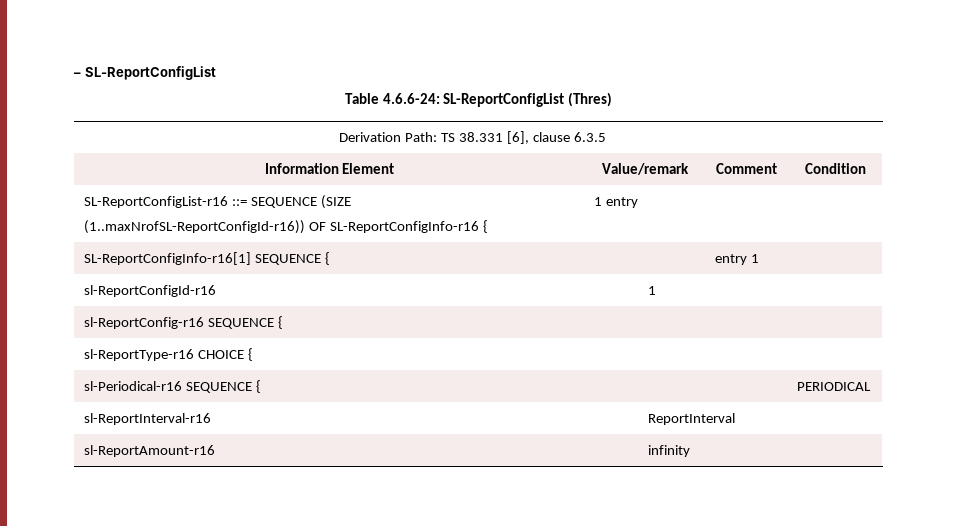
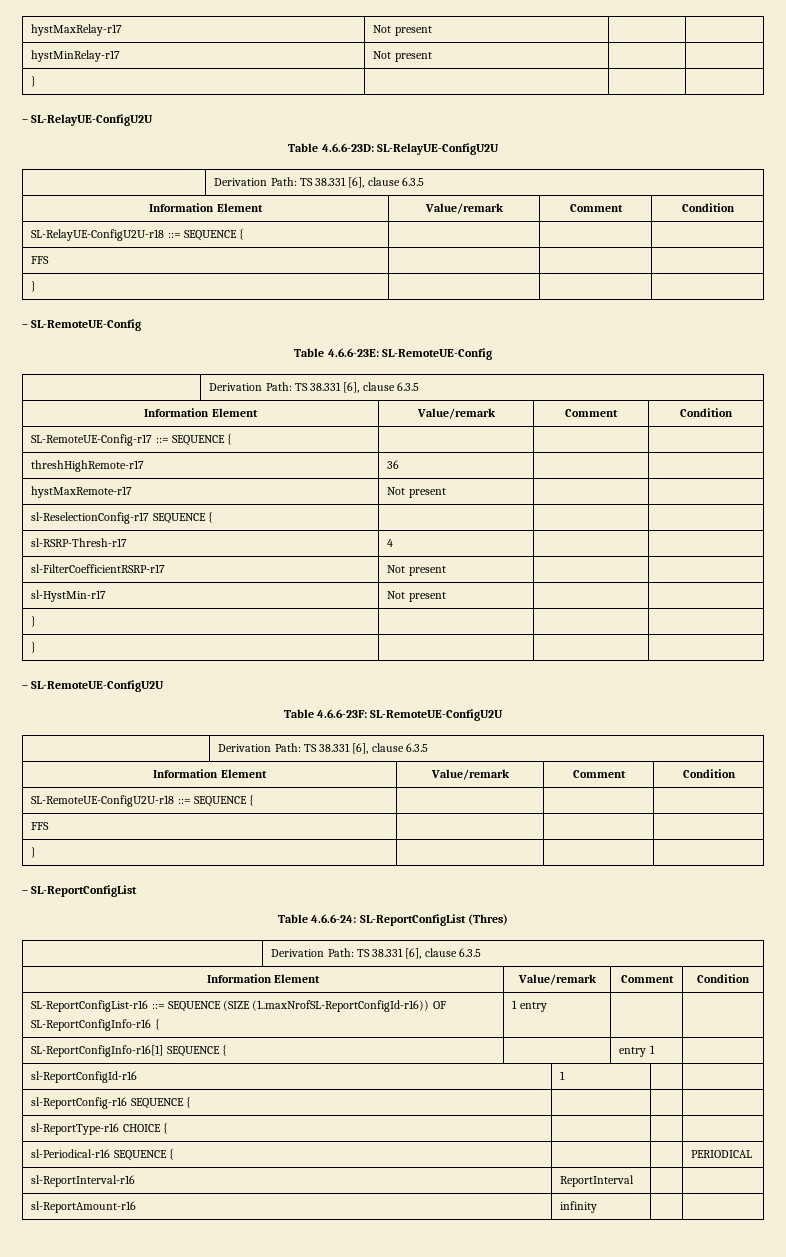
(74, 74) none -> [31,24,123,36] [373,25,432,36] [31,50,121,62] [373,51,432,62] [31,76,37,87] [22,114,154,126] [288,143,499,155] [214,177,424,188] [149,203,263,212] [424,203,504,214] [569,204,623,212] [681,203,735,212] [31,229,245,241] [31,256,50,264] [31,281,37,292] [22,319,142,331] [294,348,492,360] [209,382,419,393] [144,408,258,417] [416,408,496,419] [565,409,618,417] [680,408,733,417] [31,434,233,446] [31,460,145,472] [387,460,400,469] [31,486,133,498] [387,487,446,498] [31,512,213,524] [31,538,128,547] [387,539,394,547] [31,564,166,573] [387,565,446,576] [31,590,107,602] [387,591,446,602] [31,616,37,627] [31,642,37,653] [22,680,165,692] [283,709,504,721] [218,743,428,754] [153,769,267,778] [430,769,510,780] [572,770,626,778] [682,769,736,778] [31,795,255,807] [31,822,50,830] [31,847,37,858] hystMaxRelay-r17 | Not present | | // hystMinRelay-r17 | Not present | | // } | | | // – SL-RelayUE-ConfigU2U // Table 4.6.6-23D: SL-RelayUE-ConfigU2U // | Derivation Path: TS 38.331 [6], clause 6.3.5 // Information Element | Value/remark | Comment | Condition // SL-RelayUE-ConfigU2U-r18 ::= SEQUENCE { | | | // FFS | | | // } | | | // – SL-RemoteUE-Config // Table 4.6.6-23E: SL-RemoteUE-Config // | Derivation Path: TS 38.331 [6], clause 6.3.5 // Information Element | Value/remark | Comment | Condition // SL-RemoteUE-Config-r17 ::= SEQUENCE { | | | // threshHighRemote-r17 | 36 | | // hystMaxRemote-r17 | Not present | | // sl-ReselectionConfig-r17 SEQUENCE { | | | // sl-RSRP-Thresh-r17 | 4 | | // sl-FilterCoefficientRSRP-r17 | Not present | | // sl-HystMin-r17 | Not present | | // } | | | // } | | | // – SL-RemoteUE-ConfigU2U // Table 4.6.6-23F: SL-RemoteUE-ConfigU2U // | Derivation Path: TS 38.331 [6], clause 6.3.5 // Information Element | Value/remark | Comment | Condition // SL-RemoteUE-ConfigU2U-r18 ::= SEQUENCE { | | | // FFS | | | // } | | | //

